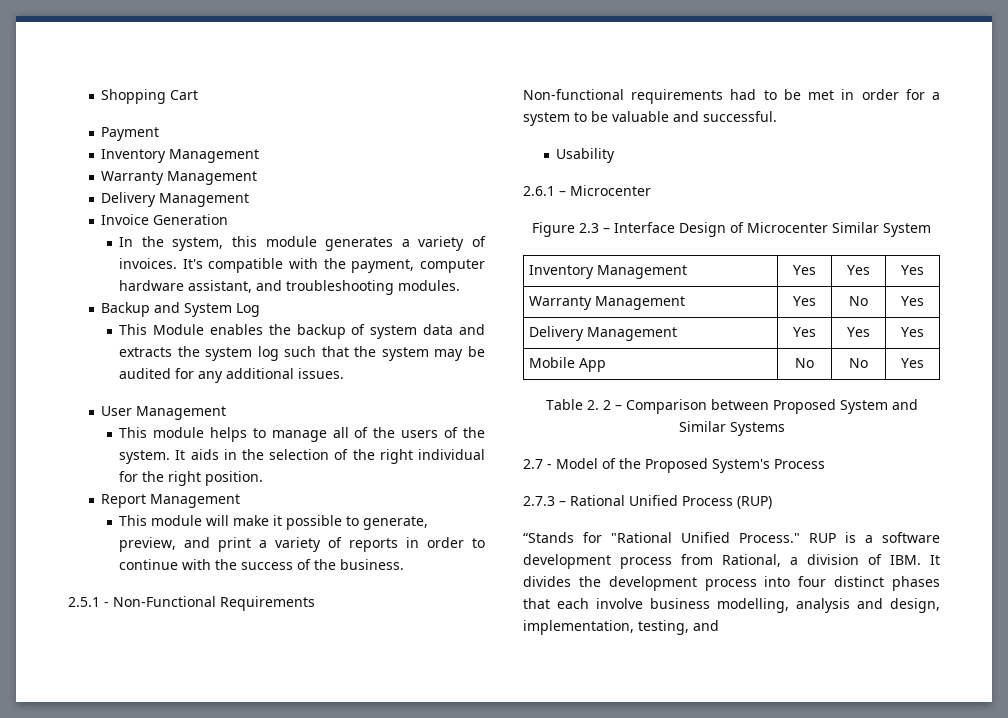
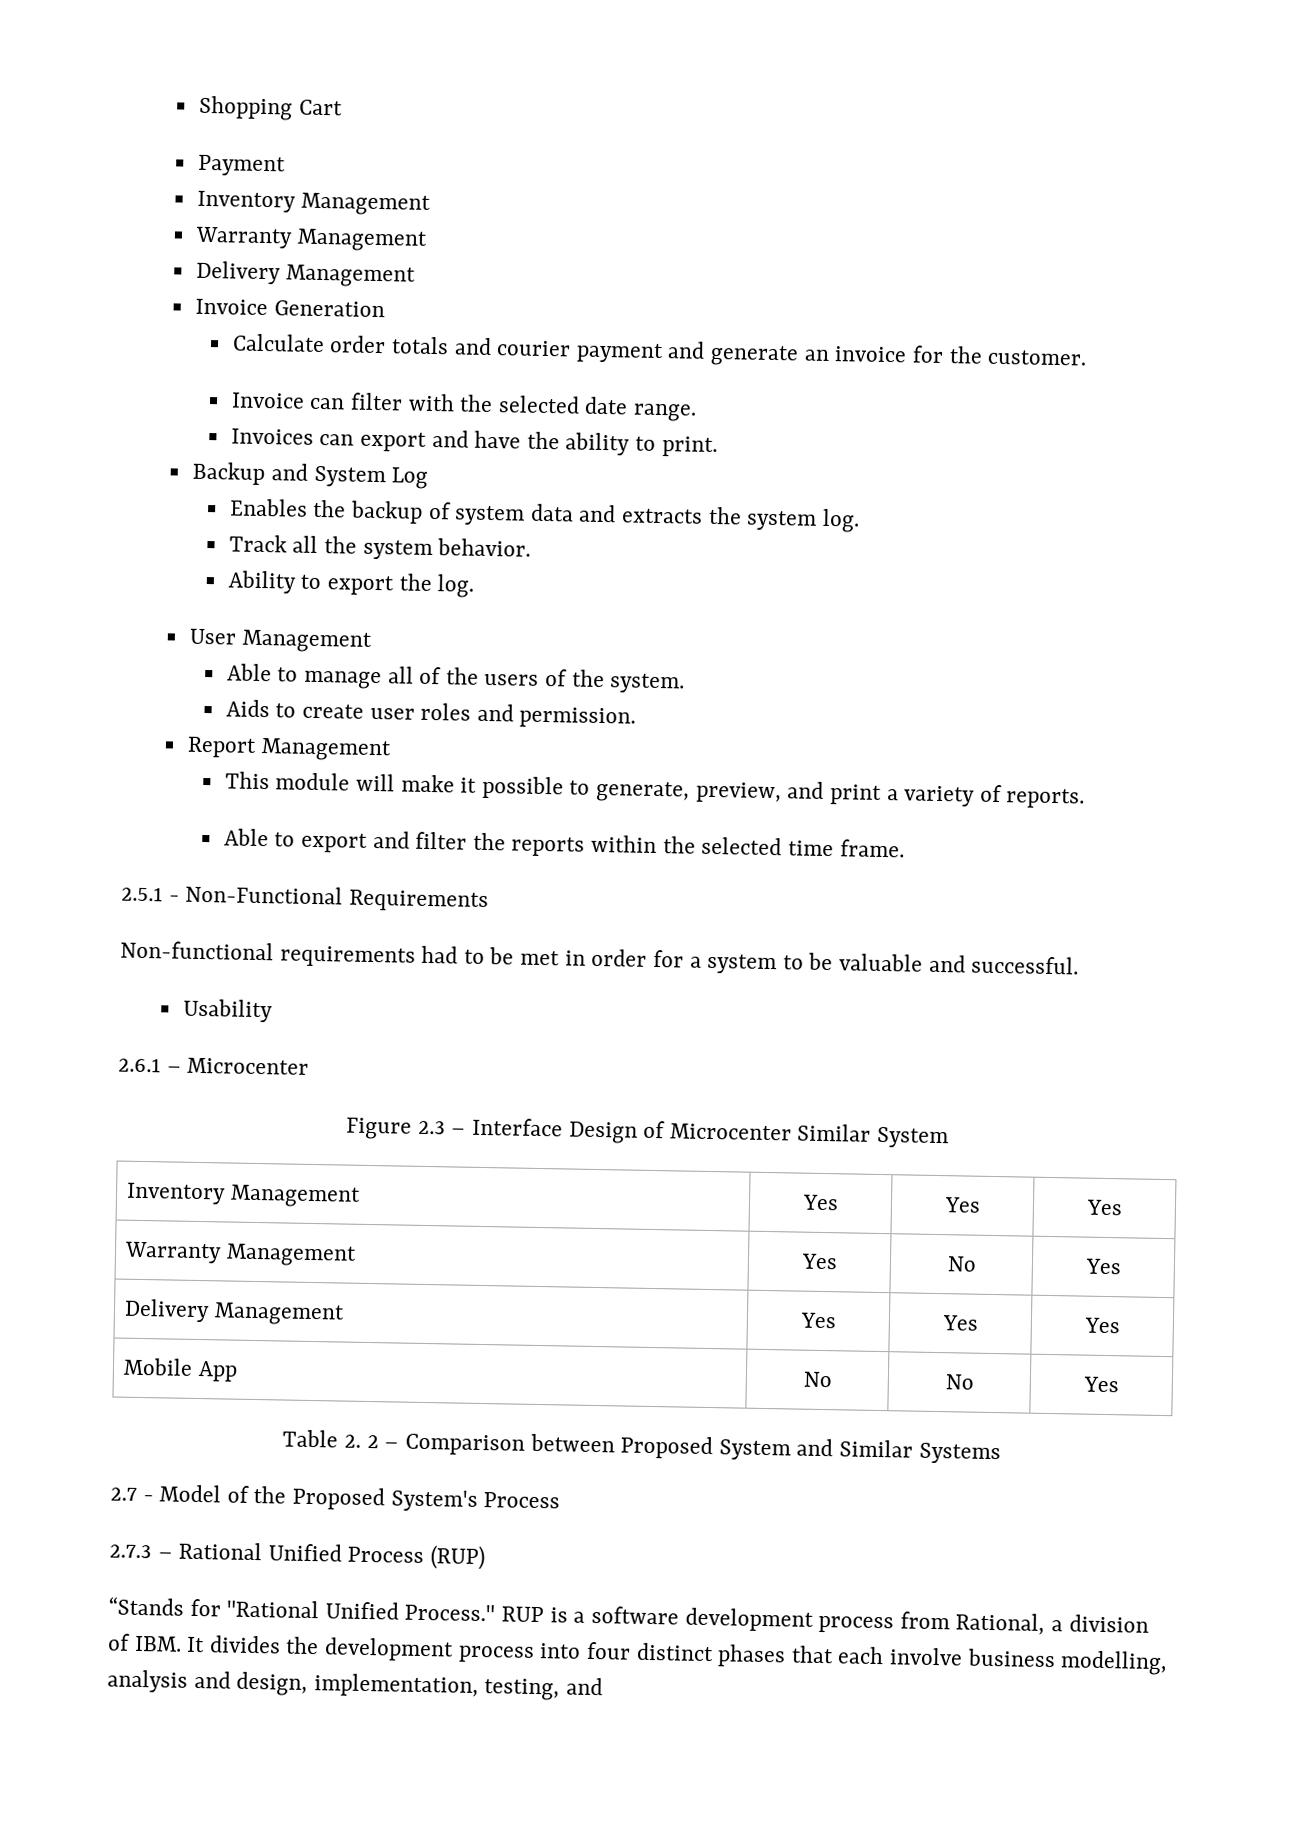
[119,236,486,251] [119,258,485,273] [119,280,461,295] In the system, this module generates a variety of invoices. It's compatible with the payment, computer hardware assistant, and troubleshooting modules. -> [231,333,1088,367] [230,392,698,422] [230,428,718,458] Calculate order totals and courier payment and generate an invoice for the customer. // Invoice can filter with the selected date range. // Invoices can export and have the ability to print.
[119,324,263,335] This Module enables -> [229,498,308,517] Enables
[257,346,485,361] [119,368,345,383] log such that the system may be audited for any additional issues. -> [821,508,860,533] [228,534,532,561] [227,570,476,598] log. // Track all the system behavior. // Ability to export the log.
[119,427,247,442] This module helps -> [226,663,272,682] Able
[175,449,485,464] [119,471,264,486] It aids in the selection of the right individual for the right position. -> [225,699,637,729] // Aids to create user roles and permission.
[349,537,485,552] [119,559,405,570] reports in order to continue with the success of the business. -> [1005,788,1086,809] [223,828,905,858] reports. // Able to export and filter the reports within the selected time frame.

